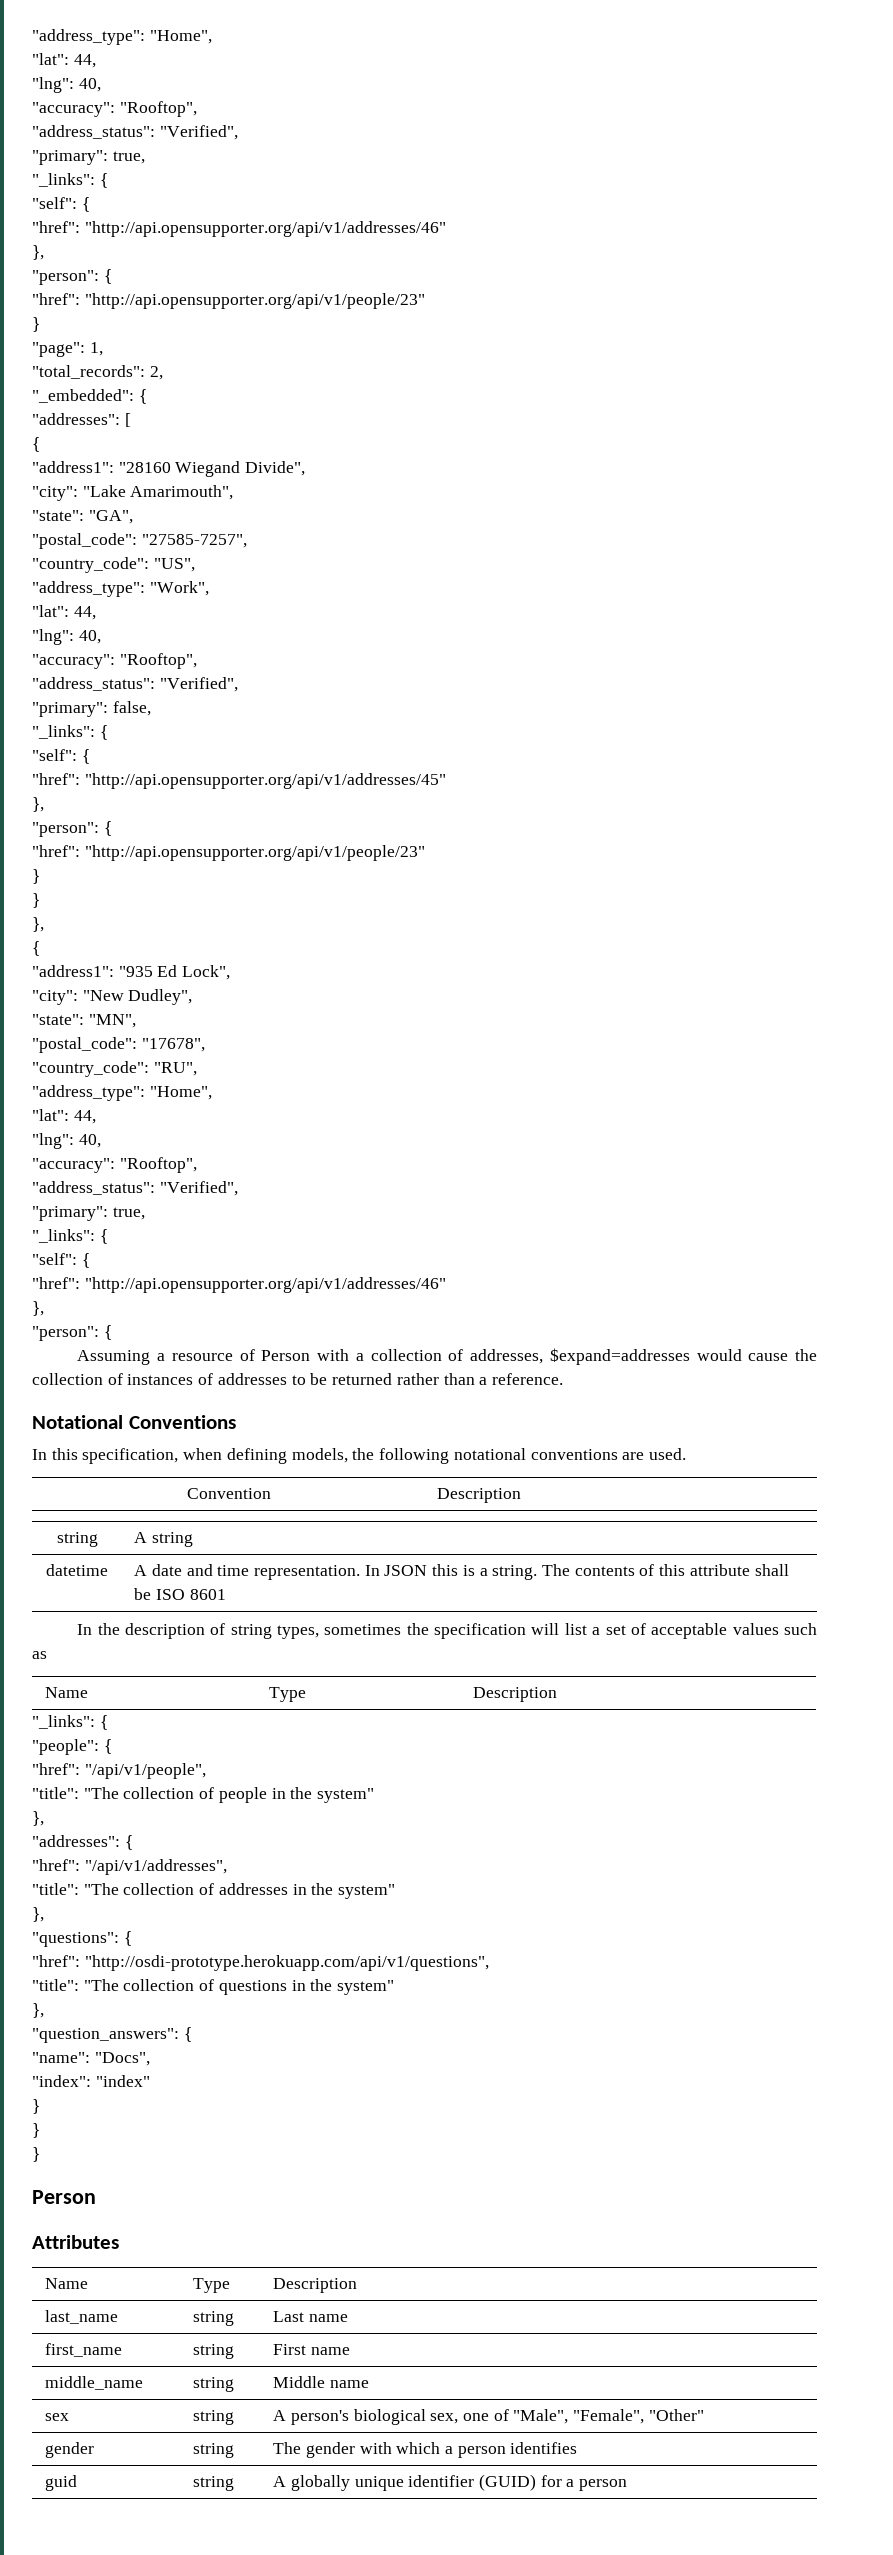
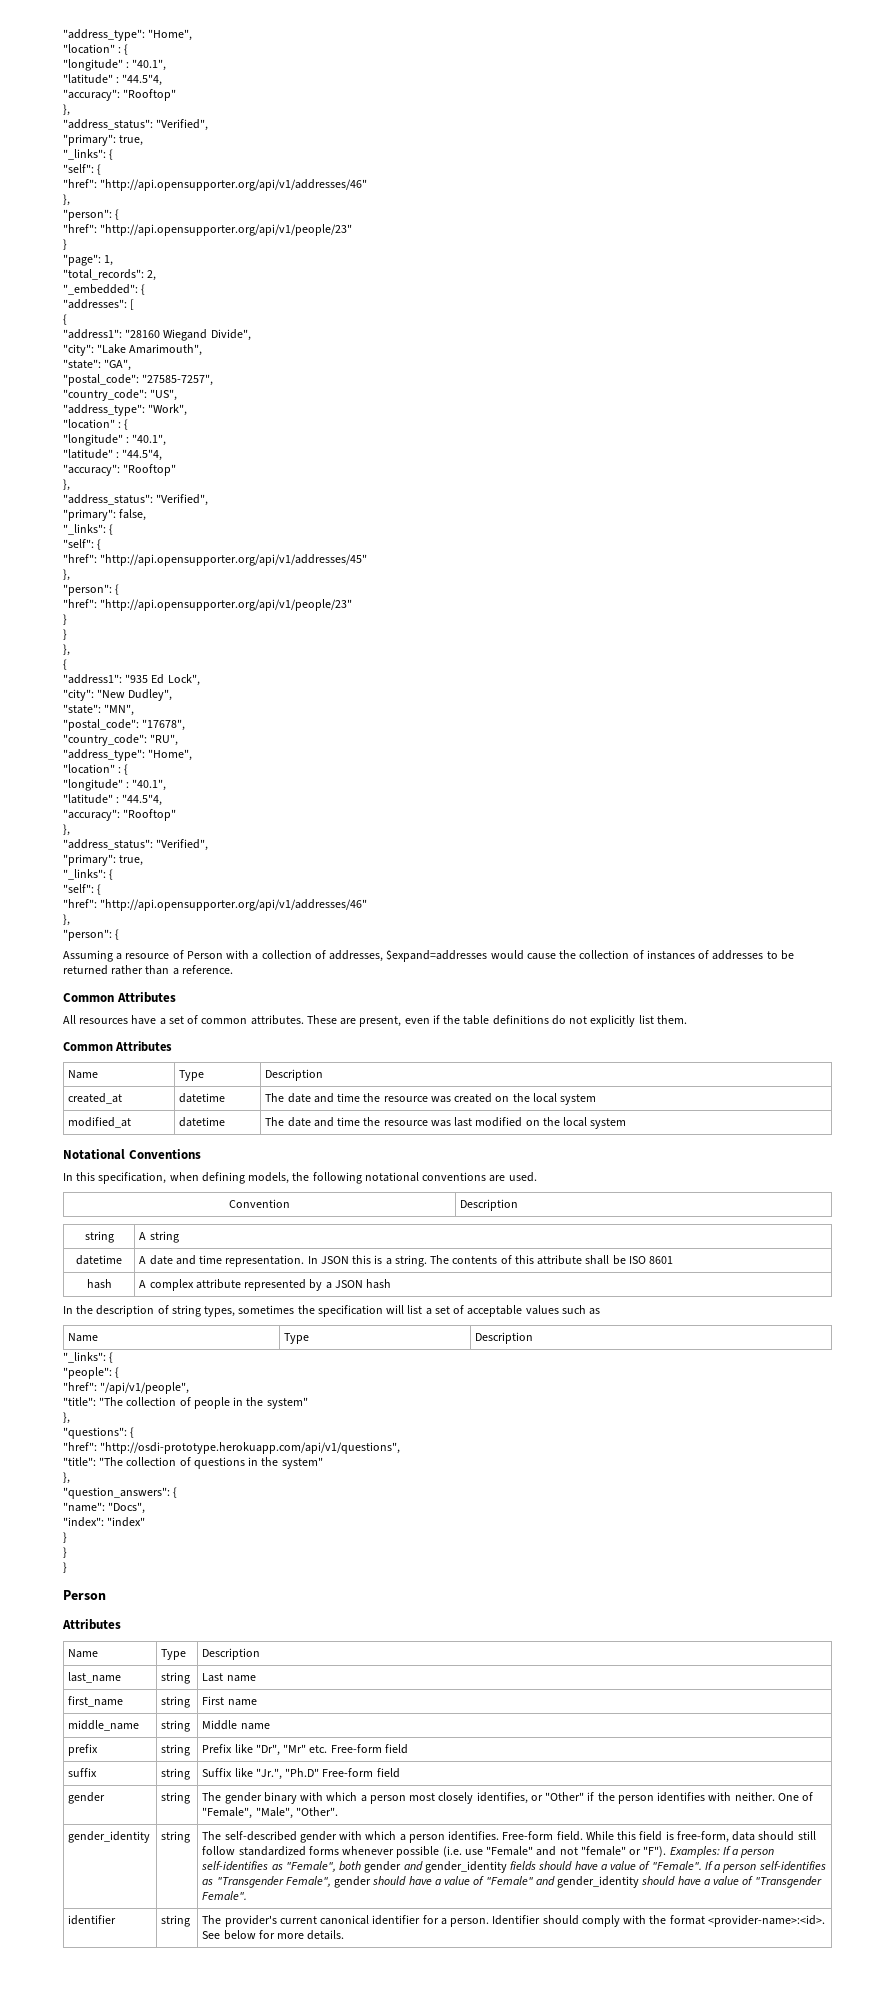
[32,29,212,45] [32,53,96,68] [32,77,101,93] [32,101,197,117] "address_type": "Home", // "lat": 44, // "lng": 40, // "accuracy": "Rooftop", -> [63,29,193,41] [63,44,129,55] [63,59,167,71] [63,74,163,86] [63,89,177,101] [63,104,70,116] "address_type": "Home", // "location" : { // "longitude" : "40.1", // "latitude" : "44.5"4, // "accuracy": "Rooftop" // },
[32,605,96,620] [32,629,101,645] [32,653,197,669] "lat": 44, // "lng": 40, // "accuracy": "Rooftop", -> [63,419,129,430] [63,434,167,446] [63,449,163,461] [63,464,177,476] [63,479,70,491] "location" : { // "longitude" : "40.1", // "latitude" : "44.5"4, // "accuracy": "Rooftop" // },
[32,1109,96,1124] [32,1133,101,1149] [32,1157,197,1173] "lat": 44, // "lng": 40, // "accuracy": "Rooftop", -> [63,764,129,775] [63,779,167,791] [63,794,163,806] [63,809,177,821] [63,824,70,836] "location" : { // "longitude" : "40.1", // "latitude" : "44.5"4, // "accuracy": "Rooftop" // },
(563, 1379) none -> [63,992,176,1003] [63,1015,687,1027] [63,1041,173,1052] [68,1070,99,1079] [179,1070,205,1081] [265,1069,324,1081] [68,1093,123,1104] [179,1093,226,1103] [265,1093,597,1105] [68,1117,132,1128] [179,1117,226,1127] [265,1117,627,1129] // Common Attributes // All resources have a set of common attributes. These are present, even if the table definitions do not explicitly list them. // Common Attributes // Name | Type | Description // created_at | datetime | The date and time the resource was created on the local system // modified_at | datetime | The date and time the resource was last modified on the local system
(226, 1594) none -> [86,1279,112,1289] [139,1279,392,1291] // hash | A complex attribute represented by a JSON hash
[32,1835,133,1850] [32,1859,227,1875] [32,1883,396,1899] [32,1907,44,1922] // "addresses": { // "href": "/api/v1/addresses", // "title": "The collection of addresses in the system" // }, -> (70, 1418) none
[45,2413,70,2421] [193,2410,235,2425] [273,2409,704,2425] sex | string | A person's biological sex, one of "Male", "Female", "Other" -> [68,1744,99,1756] [161,1744,191,1756] [202,1744,408,1756] [68,1768,98,1777] [161,1768,191,1780] [202,1768,400,1780] prefix | string | Prefix like "Dr", "Mr" etc. Free-form field // suffix | string | Suffix like "Jr.", "Ph.D" Free-form field
[359,2442,578,2458] [45,2475,78,2491] [193,2476,235,2491] [273,2474,628,2491] with which a person identifies // guid | string | A globally unique identifier (GUID) for a person -> [263,1792,814,1804] [202,1807,338,1819] [68,1831,151,1843] [161,1831,191,1843] [202,1831,816,1843] [202,1846,775,1858] [201,1861,826,1873] [202,1876,822,1888] [202,1891,248,1900] [68,1915,117,1925] [161,1915,191,1927] [202,1915,825,1927] [202,1930,345,1940] binary with which a person most closely identifies, or "Other" if the person identifies with neither. One of "Female", "Male", "Other". // gender_identity | string | The self-described gender with which a person identifies. Free-form field. While this field is free-form, data should still follow standardized forms whenever possible (i.e. use "Female" and not "female" or "F"). Examples: If a person self-identifies as "Female", both gender and gender_identity fields should have a value of "Female". If a person self-identifies as "Transgender Female", gender should have a value of "Female" and gender_identity should have a value of "Transgender Female". // identifier | string | The provider's current canonical identifier for a person. Identifier should comply with the format <provider-name>:<id>. See below for more details.

